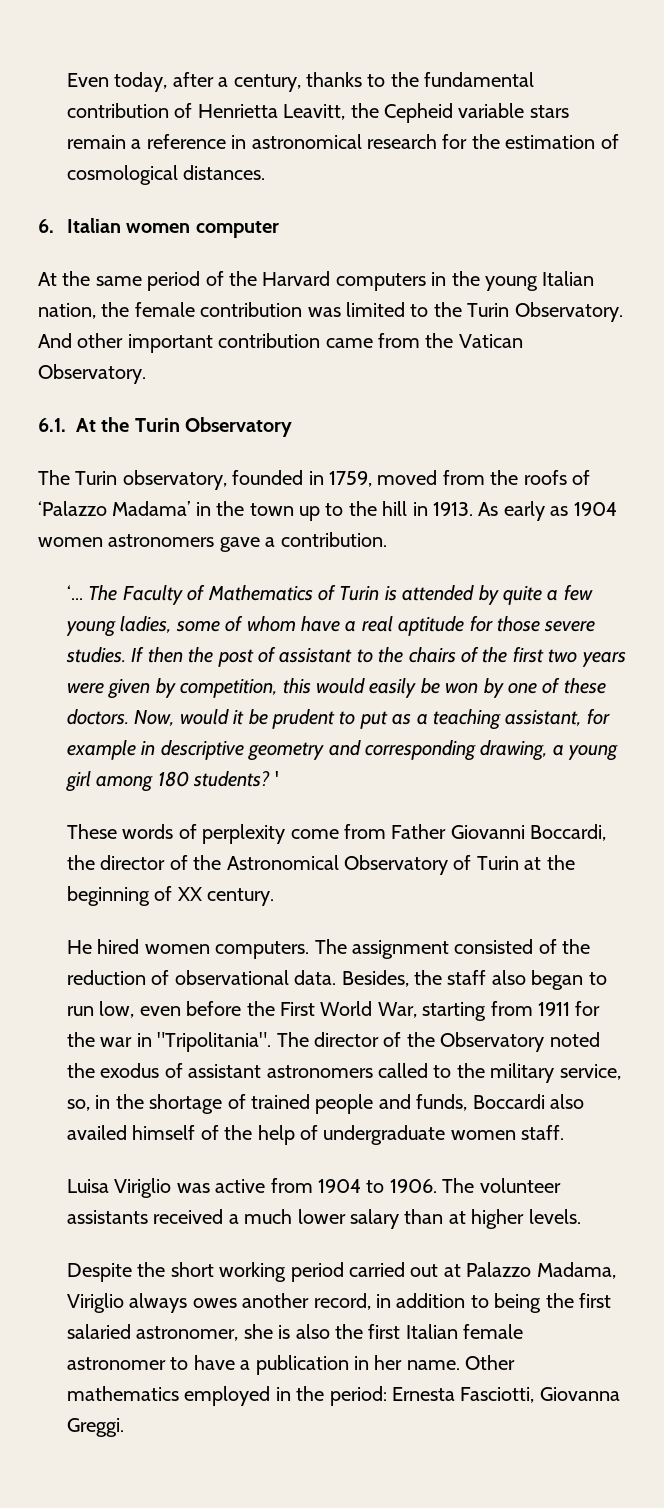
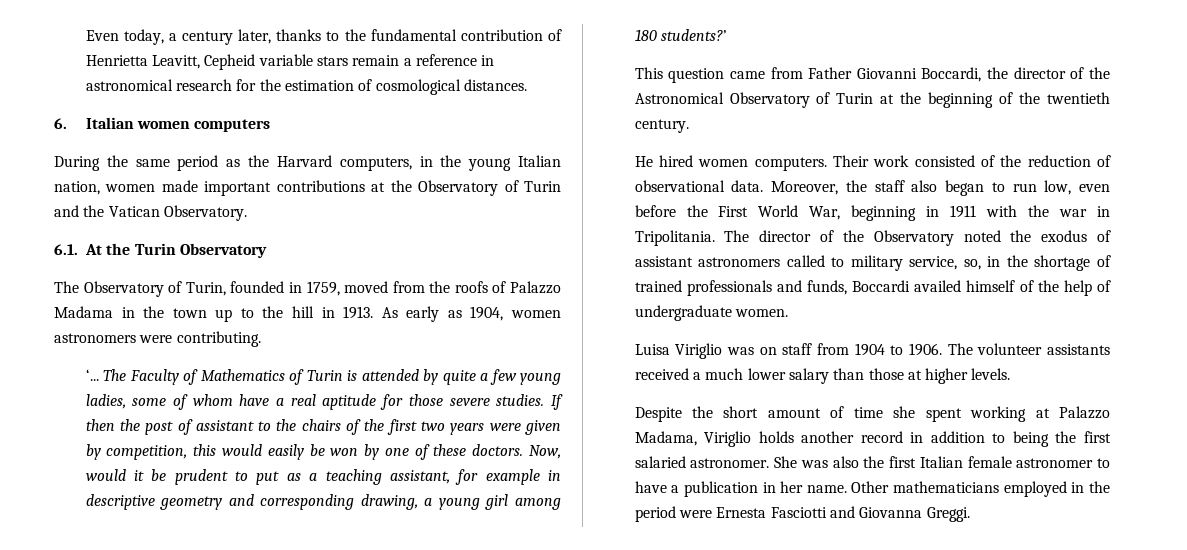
[172,72,301,92] after a century, -> [168,29,272,45] a century later,
[350,103,379,118] the -> (200, 62) none
[195,221,279,238] [38,272,57,286] computer // At -> [194,119,271,132] [54,156,100,171] computers // During
[205,271,224,286] of -> [226,159,241,167] as
[335,273,426,291] computers -> [339,157,412,171] computers,
[101,302,623,322] [38,333,420,353] the female contribution was limited to the Turin Observatory. And other important contribution came from -> [105,180,562,196] [54,205,79,217] women made important contributions at the Observatory of Turin and
[75,470,227,490] Turin observatory, -> [83,281,226,297] Observatory of Turin,
[38,501,191,516] ‘Palazzo Madama’ -> [509,281,561,294] [54,306,113,318] Palazzo Madama
[573,502,617,516] 1904 -> [470,306,504,321] 1904,
[219,532,387,552] gave a contribution. -> [139,331,261,347] were contributing.
[193,771,279,787] [66,824,339,844] students? ' // These words of perplexity come -> [660,29,727,41] [634,67,765,83] students?’ // This question came
[177,887,202,901] XX -> [1019,92,1110,104] the twentieth
[314,939,449,959] The assignment -> [832,155,910,167] Their work
[341,970,409,987] Besides, -> [771,181,839,195] Moreover,
[422,1001,601,1021] starting from 1911 for -> [851,205,1018,221] beginning in 1911 with
[157,1032,272,1052] "Tripolitania". -> [634,230,715,246] Tripolitania.
[456,1063,485,1078] the -> (845, 262) none
[315,1094,374,1114] people -> [686,280,772,296] professionals
[549,1094,584,1109] also -> (911, 286) none
[450,1125,565,1140] women staff. -> [734,309,788,317] women.
[215,1179,266,1193] active -> [759,343,813,355] on staff
(444, 1216) none -> [868,368,904,380] those
[219,1262,616,1282] [66,1293,371,1313] working period carried out at Palazzo Madama, Viriglio always owes another record, -> [767,406,1110,422] [634,431,903,447] amount of time she spent working at Palazzo Madama, Viriglio holds another record
[136,1324,291,1341] astronomer, she is -> [690,456,828,468] astronomer. She was
[66,1386,179,1401] mathematics -> [893,481,1000,493] mathematicians
[329,1386,535,1406] period: Ernesta Fasciotti, -> [634,506,855,522] period were Ernesta Fasciotti and

